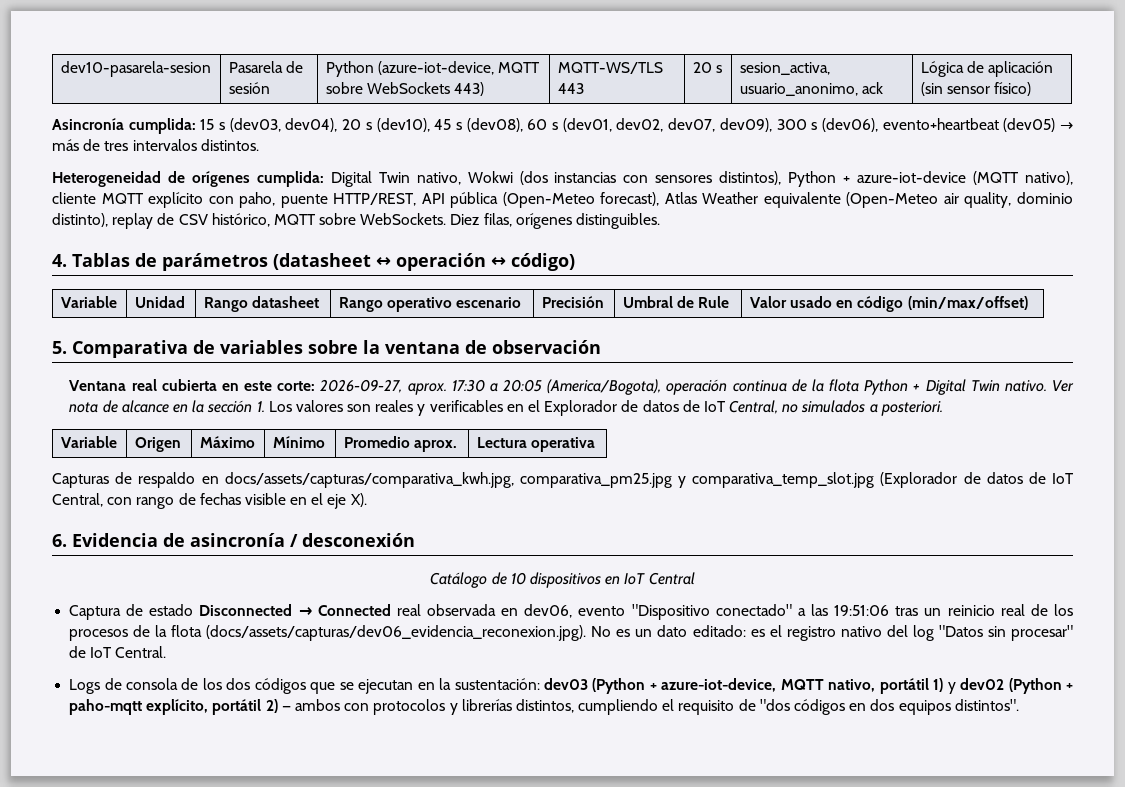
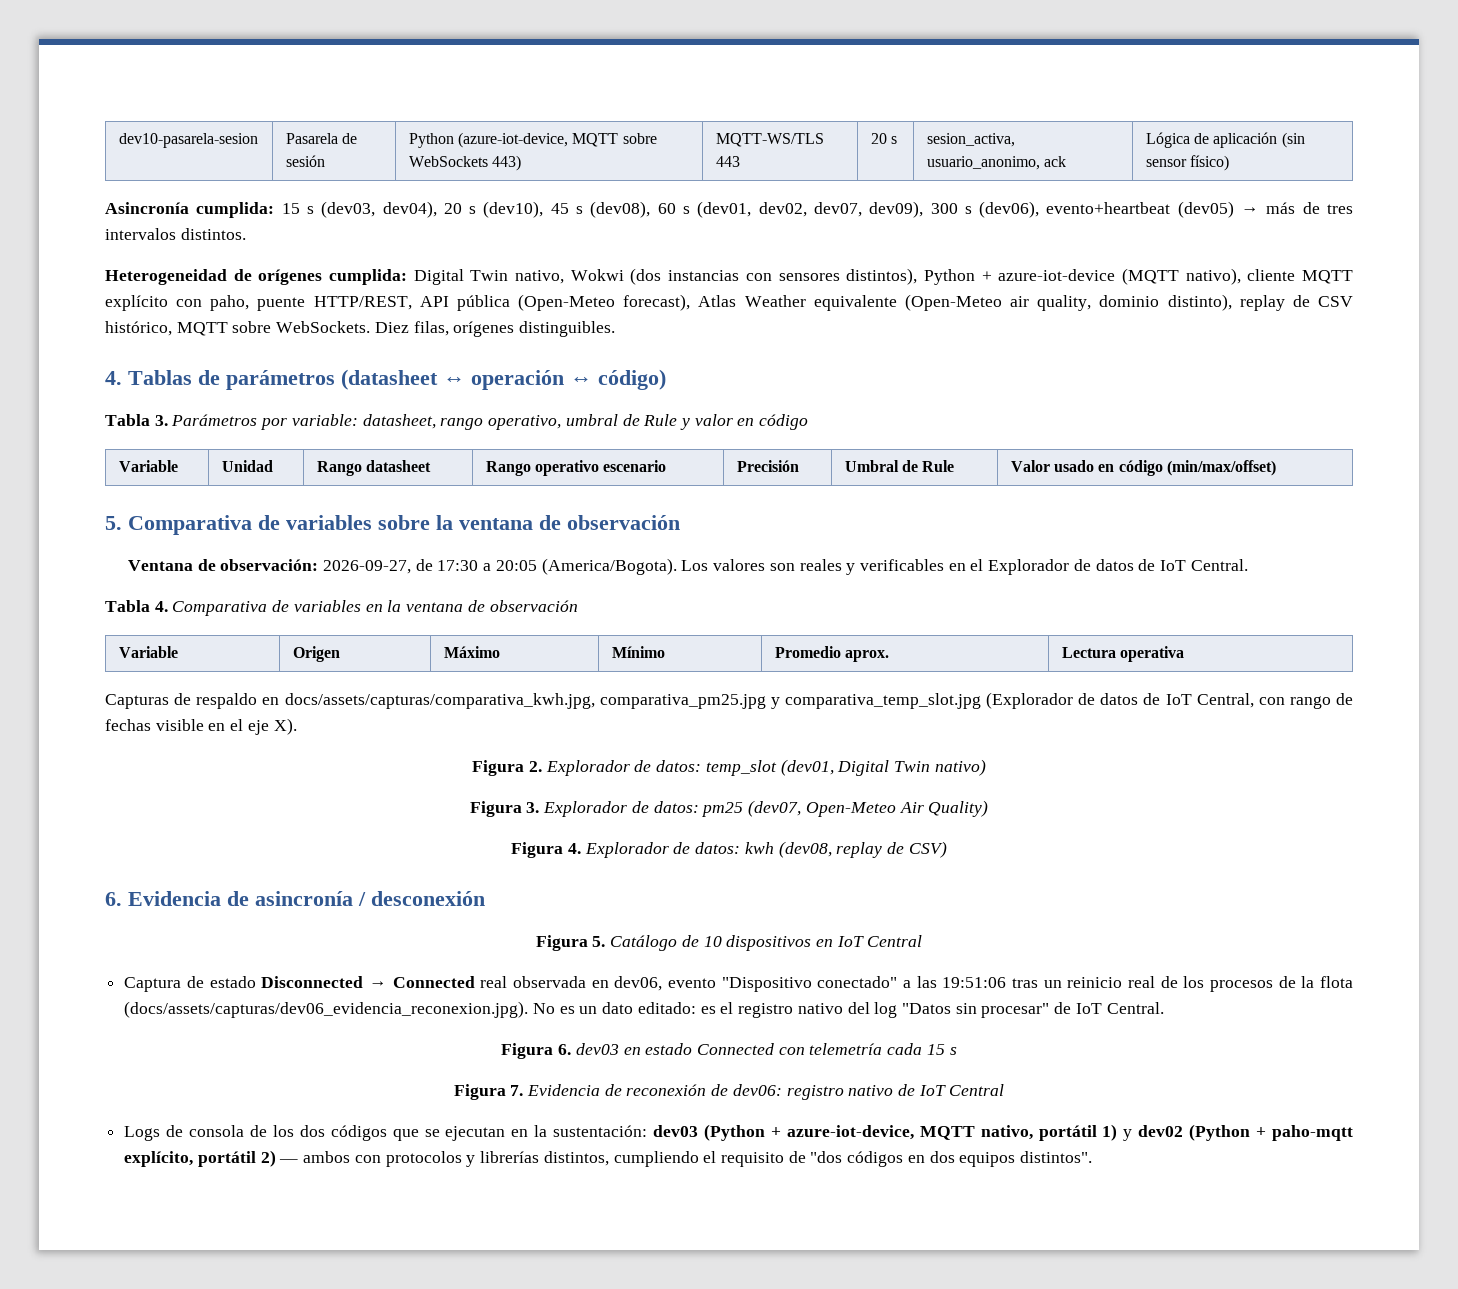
(575, 262) none -> [105,414,809,430] // Tabla 3. Parámetros por variable: datasheet, rango operativo, umbral de Rule y valor en código
[131,379,1074,395] [69,400,265,413] real cubierta en este corte: 2026-09-27, aprox. 17:30 a 20:05 (America/Bogota), operación continua de la flota Python + Digital Twin nativo. Ver nota de alcance en la sección 1. -> [197,558,677,575] de observación: 2026-09-27, de 17:30 a 20:05 (America/Bogota).
[729,400,943,416] Central, no simulados a posteriori. -> [1190,559,1248,571] [105,600,578,616] Central. // Tabla 4. Comparativa de variables en la ventana de observación
(367, 500) none -> [472,759,986,776] [469,800,989,817] [511,841,947,858] // Figura 2. Explorador de datos: temp_slot (dev01, Digital Twin nativo) // Figura 3. Explorador de datos: pm25 (dev07, Open-Meteo Air Quality) // Figura 4. Explorador de datos: kwh (dev08, replay de CSV)
(415, 540) none -> [535,935,606,951] Figura 5.
(167, 652) none -> [501,1043,957,1059] [453,1084,1005,1100] // Figura 6. dev03 en estado Connected con telemetría cada 15 s // Figura 7. Evidencia de reconexión de dev06: registro nativo de IoT Central

